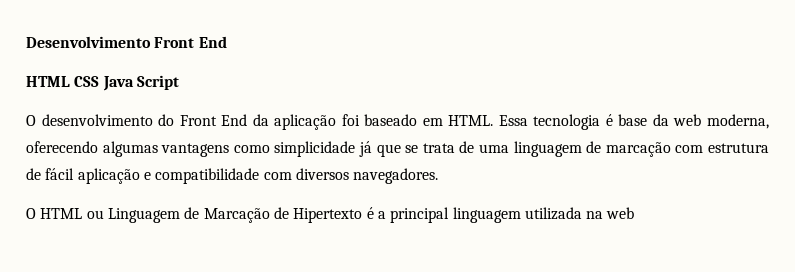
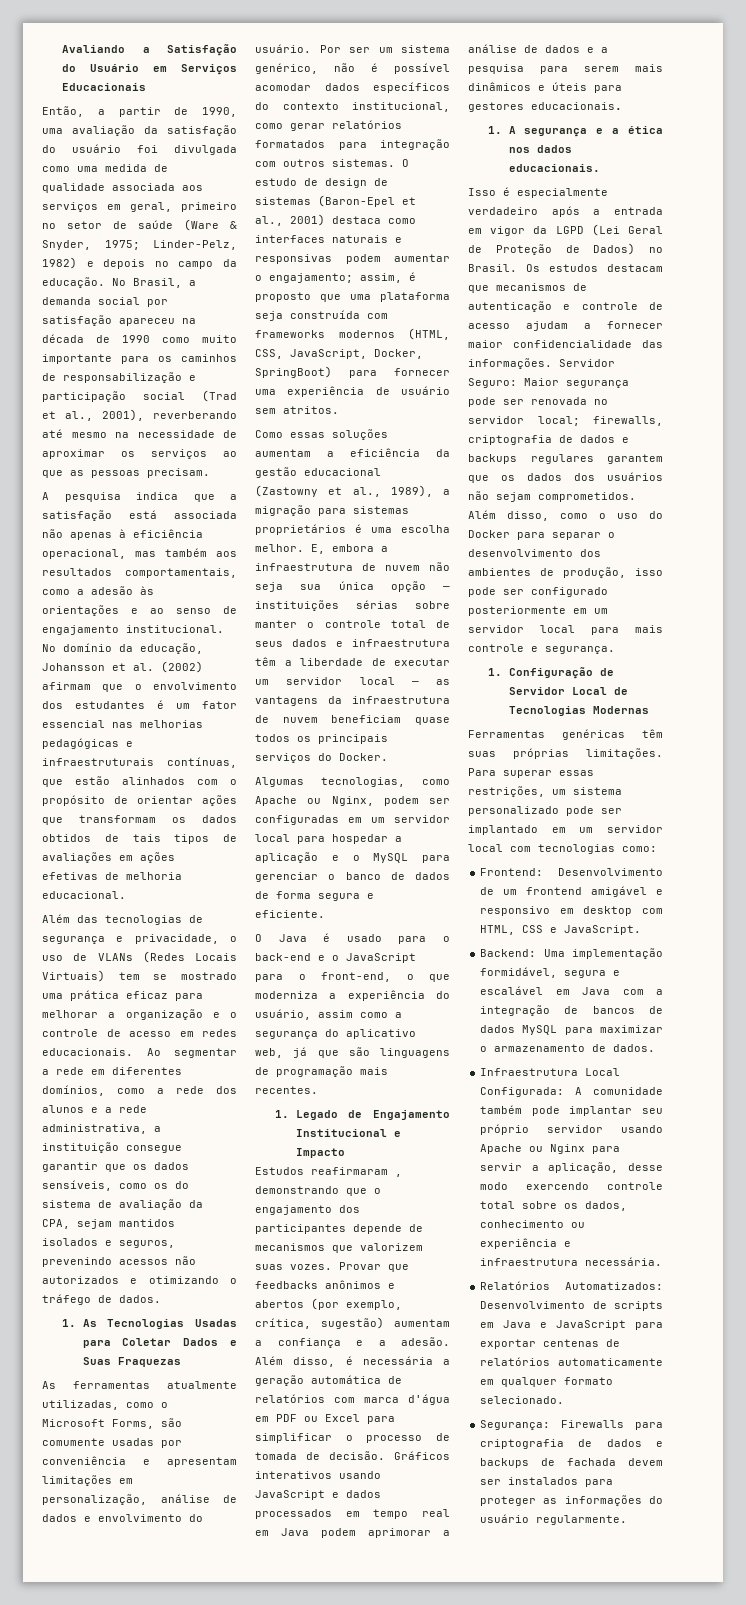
[26,36,227,48] [26,75,179,91] [26,114,769,130] [26,141,770,157] [26,168,439,184] [26,207,635,223] Desenvolvimento Front End // HTML CSS Java Script // O desenvolvimento do Front End da aplicação foi baseado em HTML. Essa tecnologia é base da web moderna, oferecendo algumas vantagens como simplicidade já que se trata de uma linguagem de marcação com estrutura de fácil aplicação e compatibilidade com diversos navegadores. // O HTML ou Linguagem de Marcação de Hipertexto é a principal linguagem utilizada na web -> [62,44,237,56] [62,64,238,75] [62,83,147,91] [42,106,237,117] [42,125,237,136] [42,144,237,155] [42,164,168,172] [42,183,203,193] [42,202,237,212] [42,219,237,231] [42,240,237,250] [42,257,237,269] [42,277,196,288] [42,297,168,307] [42,315,196,326] [42,334,237,343] [42,354,237,364] [42,372,196,383] [42,390,237,402] [42,409,237,421] [42,429,237,438] [42,449,237,459] [42,468,210,478] [42,492,237,502] [42,510,237,521] [42,529,203,540] [42,548,237,559] [42,568,237,578] [42,586,154,595] [42,605,237,616] [42,625,224,635] [42,643,203,654] [42,661,203,673] [42,682,237,692] [42,700,237,709] [42,720,203,728] [42,738,133,749] [42,757,237,768] [42,776,237,787] [42,795,237,806] [42,815,237,825] [42,834,237,844] [42,852,175,863] [42,872,182,880] [42,891,126,899] [42,914,203,925] [42,934,237,944] [42,951,237,963] [42,970,237,982] [42,990,203,1001] [42,1009,237,1020] [42,1029,237,1037] [42,1048,237,1058] [42,1067,182,1075] [42,1085,237,1096] [42,1105,147,1113] [42,1124,161,1134] [42,1142,182,1153] [42,1162,189,1172] [42,1180,189,1191] [42,1199,203,1210] [42,1219,175,1229] [42,1238,175,1248] [42,1256,196,1267] [42,1276,237,1284] [42,1294,161,1305] [62,1319,237,1329] [82,1338,237,1348] [82,1357,181,1367] [42,1381,237,1389] [42,1400,168,1410] [42,1418,182,1429] [42,1438,182,1448] [42,1456,237,1467] [42,1475,133,1486] [42,1494,237,1505] [42,1514,203,1522] [255,44,450,53] [255,63,450,74] [255,82,450,93] [255,102,450,112] [255,120,402,131] [255,139,450,150] [255,159,409,167] [255,178,388,188] [255,195,416,207] [255,214,416,226] [255,235,402,243] [255,254,450,264] [255,272,416,283] [255,292,450,302] [255,310,388,321] [255,328,450,340] [255,349,423,359] [255,366,450,378] [255,386,450,397] [255,406,339,414] [255,429,388,440] [255,448,450,457] [255,467,381,478] [255,485,450,497] [255,505,409,516] [255,524,450,535] [255,544,388,554] [255,562,450,571] [255,581,450,592] [255,600,450,611] [255,620,450,628] [255,639,450,647] [255,657,450,666] [255,677,450,685] [255,696,450,706] [255,715,450,725] [255,734,388,744] [255,753,388,763] [255,777,450,787] [255,796,450,806] [255,815,450,825] [255,834,402,844] [255,852,450,863] [255,872,450,882] [255,891,374,901] [255,910,325,918] [255,933,450,944] [255,953,416,963] [255,972,450,982] [255,990,450,1001] [255,1009,402,1020] [255,1029,416,1039] [255,1047,450,1058] [255,1066,388,1077] [255,1086,318,1094] [275,1110,450,1120] [295,1129,401,1137] [295,1148,345,1158] [255,1167,402,1177] [255,1186,381,1196] [255,1205,360,1215] [255,1224,423,1234] [255,1243,423,1253] [255,1262,409,1272] [255,1280,395,1289] [255,1298,402,1310] [255,1317,450,1329] [255,1337,450,1348] [255,1356,450,1367] [255,1375,402,1386] [255,1394,450,1405] [255,1414,395,1424] [255,1433,450,1443] [255,1451,450,1460] [255,1471,381,1479] [255,1490,381,1500] [255,1509,450,1519] [255,1528,450,1538] [468,44,608,53] [468,64,663,74] [468,82,622,93] [468,102,622,112] [488,126,663,137] [508,145,572,153] [508,164,600,172] [468,187,608,198] [468,206,663,217] [468,224,663,236] [468,243,663,255] [468,264,663,272] [468,283,587,293] [468,301,663,312] [468,321,663,331] [468,340,663,348] [468,358,615,369] [468,378,629,388] [468,397,608,407] [468,416,663,426] [468,435,629,445] [468,454,663,464] [468,472,663,483] [468,491,636,502] [468,510,663,521] [468,530,615,540] [468,549,601,557] [468,567,663,578] [468,587,608,597] [468,606,608,616] [468,625,663,635] [468,644,615,654] [488,667,614,679] [508,687,628,695] [508,706,649,716] [468,729,663,740] [468,748,663,759] [468,768,594,778] [468,786,622,797] [468,806,622,816] [468,825,663,835] [468,844,657,854] [480,868,663,876] [480,886,663,897] [480,906,663,916] [480,925,642,935] [480,948,663,959] [480,967,621,978] [480,986,663,995] [480,1005,663,1016] [480,1025,663,1035] [480,1044,656,1052] [480,1068,621,1076] [480,1087,663,1097] [480,1105,663,1116] [480,1124,663,1135] [480,1144,621,1154] [480,1162,663,1173] [480,1182,663,1190] [480,1201,628,1211] [480,1220,586,1228] [480,1238,572,1249] [480,1257,663,1266] [480,1281,663,1290] [480,1301,663,1311] [480,1320,663,1330] [480,1339,621,1349] [480,1357,663,1366] [480,1377,614,1387] [480,1396,565,1404] [480,1420,663,1430] [480,1439,663,1449] [480,1458,663,1468] [480,1477,614,1487] [480,1495,663,1506] [480,1514,628,1525] Avaliando a Satisfação do Usuário em Serviços Educacionais // Então, a partir de 1990, uma avaliação da satisfação do usuário foi divulgada como uma medida de qualidade associada aos serviços em geral, primeiro no setor de saúde (Ware & Snyder, 1975; Linder-Pelz, 1982) e depois no campo da educação. No Brasil, a demanda social por satisfação apareceu na década de 1990 como muito importante para os caminhos de responsabilização e participação social (Trad et al., 2001), reverberando até mesmo na necessidade de aproximar os serviços ao que as pessoas precisam. // A pesquisa indica que a satisfação está associada não apenas à eficiência operacional, mas também aos resultados comportamentais, como a adesão às orientações e ao senso de engajamento institucional. No domínio da educação, Johansson et al. (2002) afirmam que o envolvimento dos estudantes é um fator essencial nas melhorias pedagógicas e infraestruturais contínuas, que estão alinhados com o propósito de orientar ações que transformam os dados obtidos de tais tipos de avaliações em ações efetivas de melhoria educacional. // Além das tecnologias de segurança e privacidade, o uso de VLANs (Redes Locais Virtuais) tem se mostrado uma prática eficaz para melhorar a organização e o controle de acesso em redes educacionais. Ao segmentar a rede em diferentes domínios, como a rede dos alunos e a rede administrativa, a instituição consegue garantir que os dados sensíveis, como os do sistema de avaliação da CPA, sejam mantidos isolados e seguros, prevenindo acessos não autorizados e otimizando o tráfego de dados. // 1. As Tecnologias Usadas para Coletar Dados e Suas Fraquezas // As ferramentas atualmente utilizadas, como o Microsoft Forms, são comumente usadas por conveniência e apresentam limitações em personalização, análise de dados e envolvimento do usuário. Por ser um sistema genérico, não é possível acomodar dados específicos do contexto institucional, como gerar relatórios formatados para integração com outros sistemas. O estudo de design de sistemas (Baron-Epel et al., 2001) destaca como interfaces naturais e responsivas podem aumentar o engajamento; assim, é proposto que uma plataforma seja construída com frameworks modernos (HTML, CSS, JavaScript, Docker, SpringBoot) para fornecer uma experiência de usuário sem atritos. // Como essas soluções aumentam a eficiência da gestão educacional (Zastowny et al., 1989), a migração para sistemas proprietários é uma escolha melhor. E, embora a infraestrutura de nuvem não seja sua única opção — instituições sérias sobre manter o controle total de seus dados e infraestrutura têm a liberdade de executar um servidor local — as vantagens da infraestrutura de nuvem beneficiam quase todos os principais serviços do Docker. // Algumas tecnologias, como Apache ou Nginx, podem ser configuradas em um servidor local para hospedar a aplicação e o MySQL para gerenciar o banco de dados de forma segura e eficiente. // O Java é usado para o back-end e o JavaScript para o front-end, o que moderniza a experiência do usuário, assim como a segurança do aplicativo web, já que são linguagens de programação mais recentes. // 1. Legado de Engajamento Institucional e Impacto // Estudos reafirmaram , demonstrando que o engajamento dos participantes depende de mecanismos que valorizem suas vozes. Provar que feedbacks anônimos e abertos (por exemplo, crítica, sugestão) aumentam a confiança e a adesão. Além disso, é necessária a geração automática de relatórios com marca d'água em PDF ou Excel para simplificar o processo de tomada de decisão. Gráficos interativos usando JavaScript e dados processados em tempo real em Java podem aprimorar a análise de dados e a pesquisa para serem mais dinâmicos e úteis para gestores educacionais. // 1. A segurança e a ética nos dados educacionais. // Isso é especialmente verdadeiro após a entrada em vigor da LGPD (Lei Geral de Proteção de Dados) no Brasil. Os estudos destacam que mecanismos de autenticação e controle de acesso ajudam a fornecer maior confidencialidade das informações. Servidor Seguro: Maior segurança pode ser renovada no servidor local; firewalls, criptografia de dados e backups regulares garantem que os dados dos usuários não sejam comprometidos. Além disso, como o uso do Docker para separar o desenvolvimento dos ambientes de produção, isso pode ser configurado posteriormente em um servidor local para mais controle e segurança. // 1. Configuração de Servidor Local de Tecnologias Modernas // Ferramentas genéricas têm suas próprias limitações. Para superar essas restrições, um sistema personalizado pode ser implantado em um servidor local com tecnologias como: // Frontend: Desenvolvimento de um frontend amigável e responsivo em desktop com HTML, CSS e JavaScript. // Backend: Uma implementação formidável, segura e escalável em Java com a integração de bancos de dados MySQL para maximizar o armazenamento de dados. // Infraestrutura Local Configurada: A comunidade também pode implantar seu próprio servidor usando Apache ou Nginx para servir a aplicação, desse modo exercendo controle total sobre os dados, conhecimento ou experiência e infraestrutura necessária. // Relatórios Automatizados: Desenvolvimento de scripts em Java e JavaScript para exportar centenas de relatórios automaticamente em qualquer formato selecionado. // Segurança: Firewalls para criptografia de dados e backups de fachada devem ser instalados para proteger as informações do usuário regularmente.

